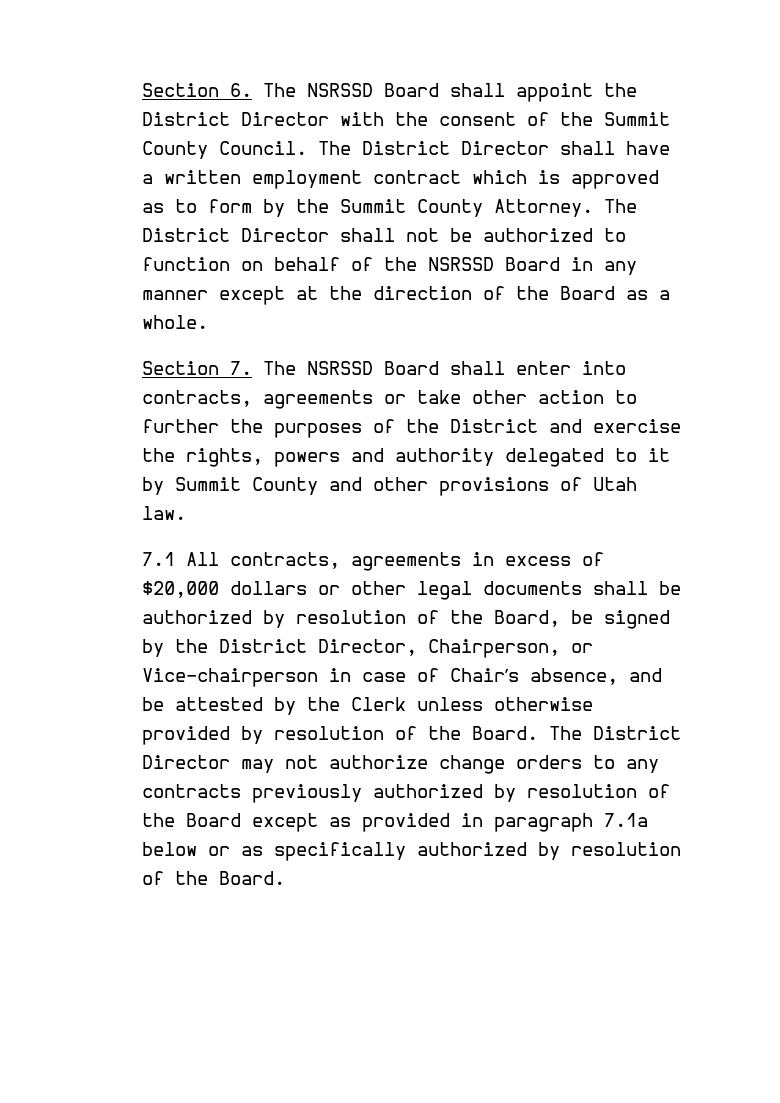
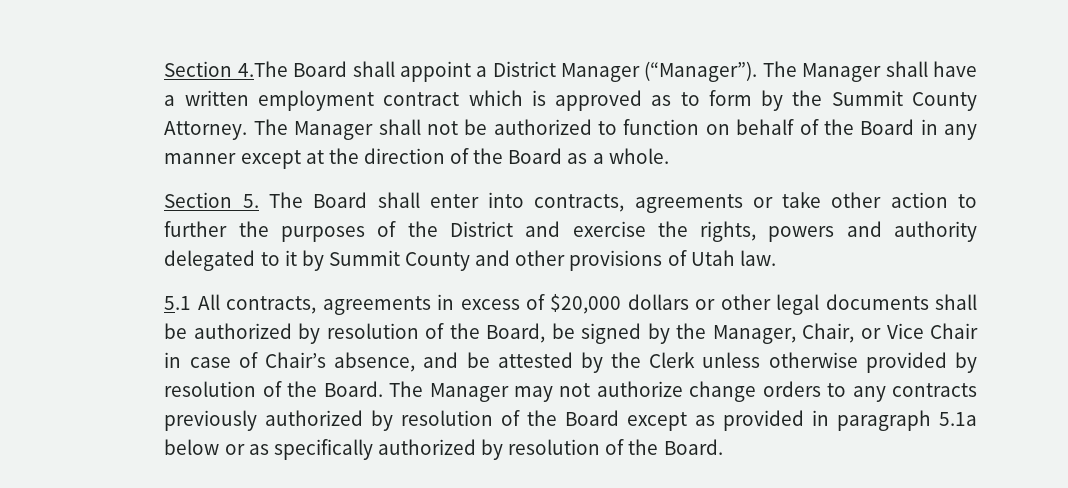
[141,83,637,102] [141,112,670,126] [141,141,549,159] Section 6. The NSRSSD Board shall appoint the District Director with the consent of the Summit County Council. The District Director -> [164,61,882,82] Section 4.The Board shall appoint a District Manager (“Manager”). The Manager
[141,228,329,242] District Director -> [294,121,374,140] Manager
[427,257,494,271] NSRSSD -> (854, 127) none
[229,361,373,375] 7. The NSRSSD -> [242,192,303,208] 5. The
[141,552,175,566] 7.1 -> [164,296,192,310] 5.1
[218,639,593,658] [141,668,318,687] District Director, Chairperson, or Vice-chairperson -> [712,323,978,344] Manager, Chair, or Vice Chair
[592,726,681,740] [141,755,230,769] District Director -> [429,383,509,402] Manager
[603,813,648,827] 7.1a -> [938,412,977,426] 5.1a

